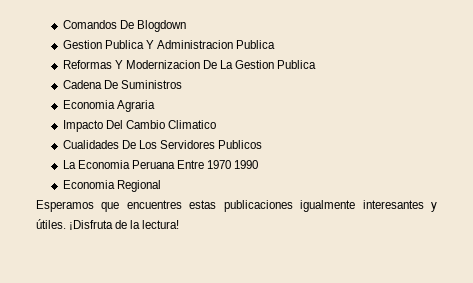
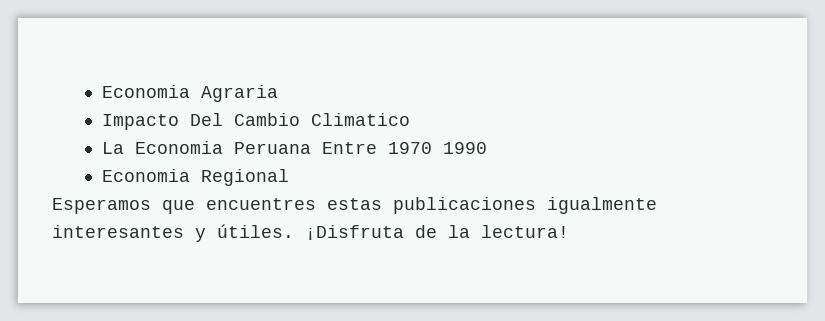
[62,20,186,32] [62,40,276,49] [62,60,317,69] [62,80,182,89] Comandos De Blogdown // Gestion Publica Y Administracion Publica // Reformas Y Modernizacion De La Gestion Publica // Cadena De Suministros // -> (101, 91) none
[62,140,263,149] // Cualidades De Los Servidores Publicos -> (410, 119) none

